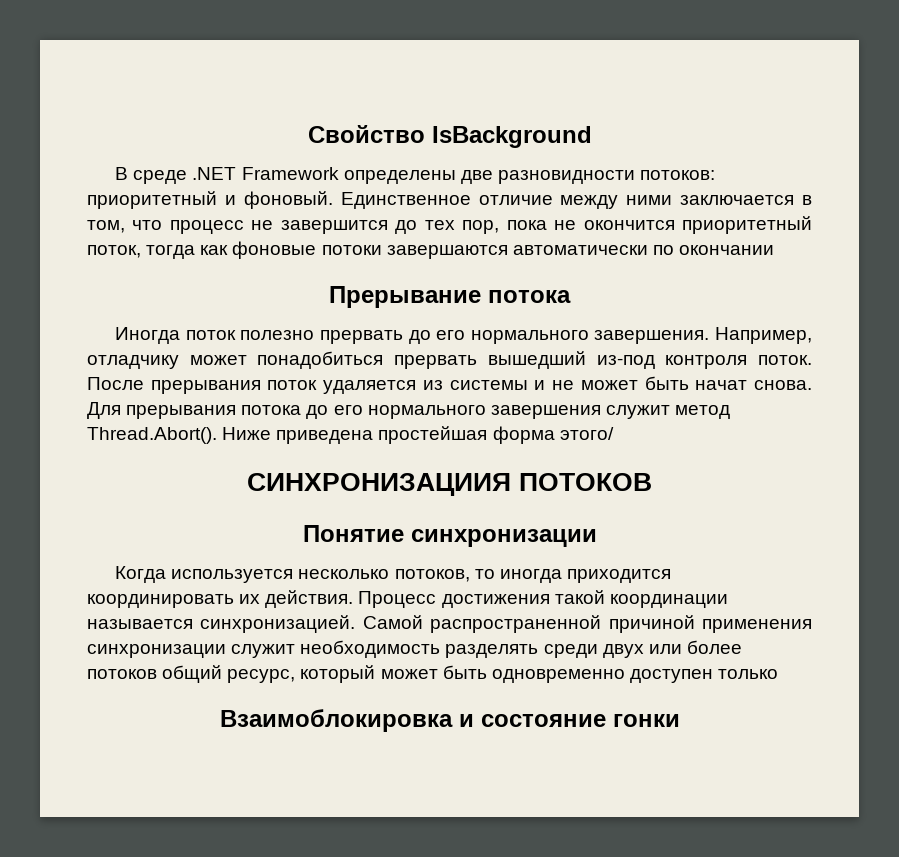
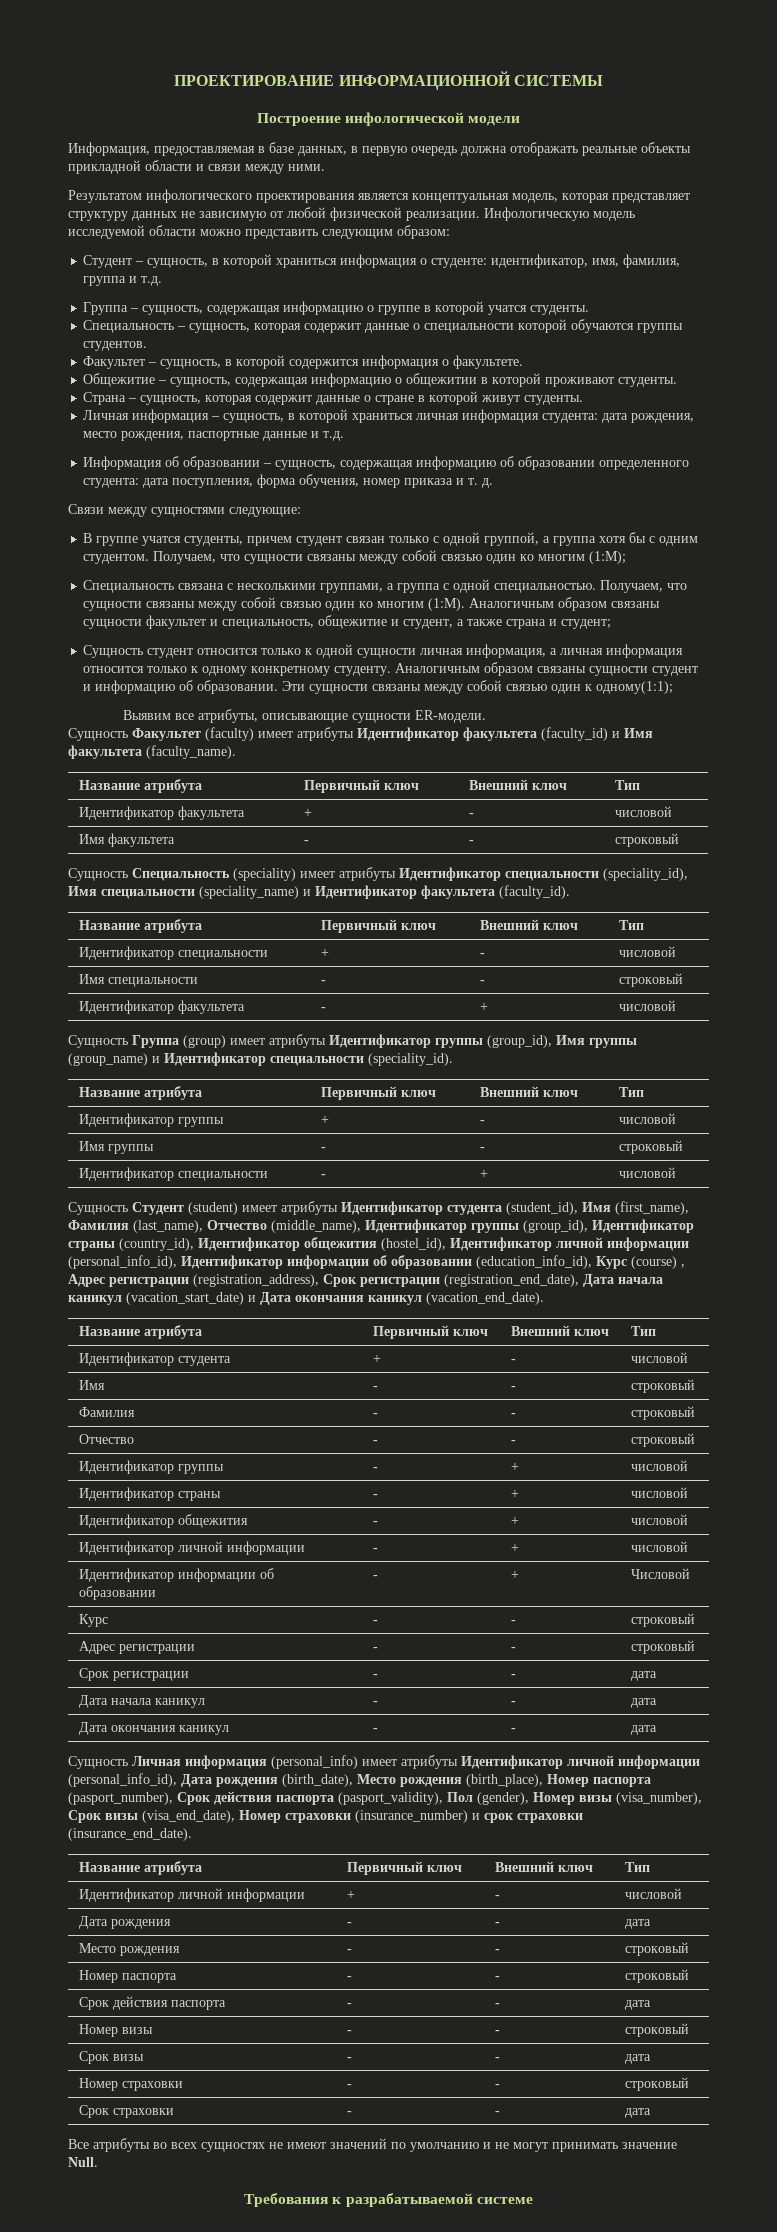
[307,125,592,148] [115,167,716,184] [87,191,812,209] [87,216,812,234] [87,241,775,259] [329,286,571,308] [115,327,812,344] [87,351,812,369] [87,376,813,394] [87,402,731,419] [87,426,614,444] [247,473,652,496] [302,525,597,547] [115,566,671,583] [87,590,728,608] [87,615,812,633] [87,640,742,658] [87,665,779,683] [219,709,680,732] Свойство IsBackground // В среде .NET Framework определены две разновидности потоков: приоритетный и фоновый. Единственное отличие между ними заключается в том, что процесс не завершится до тех пор, пока не окончится приоритетный поток, тогда как фоновые потоки завершаются автоматически по окончании // Прерывание потока // Иногда поток полезно прервать до его нормального завершения. Например, отладчику может понадобиться прервать вышедший из-под контроля поток. После прерывания поток удаляется из системы и не может быть начат снова. Для прерывания потока до его нормального завершения служит метод Thread.Abort(). Ниже приведена простейшая форма этого/ // СИНХРОНИЗАЦИИЯ ПОТОКОВ // Понятие синхронизации // Когда используется несколько потоков, то иногда приходится координировать их действия. Процесс достижения такой координации называется синхронизацией. Самой распространенной причиной применения синхронизации служит необходимость разделять среди двух или более потоков общий ресурс, который может быть одновременно доступен только // Взаимоблокировка и состояние гонки -> [174,71,603,90] [256,112,521,126] [68,142,691,156] [68,160,325,174] [68,189,690,203] [68,207,635,221] [68,225,450,239] [83,254,681,268] [83,276,163,286] [83,301,590,315] [83,319,684,333] [83,341,148,351] [83,355,524,369] [83,373,678,387] [83,391,584,405] [83,409,695,423] [83,431,345,441] [83,456,690,470] [83,474,494,488] [68,504,301,517] [83,532,699,546] [83,550,627,564] [83,579,688,593] [83,597,661,611] [83,615,612,629] [83,644,684,658] [83,662,699,676] [83,680,674,694] [123,709,487,723] [68,727,653,741] [68,745,236,759] [79,779,203,793] [304,779,420,793] [469,779,568,790] [615,780,641,790] [79,806,246,820] [304,808,313,817] [469,813,475,817] [615,806,673,817] [79,833,176,847] [304,840,310,844] [469,840,475,844] [615,833,680,847] [68,867,688,881] [68,885,570,899] [79,919,203,933] [321,919,437,933] [480,919,579,930] [619,920,645,930] [79,946,269,960] [321,948,330,957] [480,953,486,957] [619,946,677,957] [79,974,199,987] [321,980,327,984] [480,980,486,984] [619,973,684,987] [79,1000,246,1014] [321,1007,327,1011] [480,1002,489,1011] [619,1000,677,1011] [68,1034,637,1048] [68,1052,453,1066] [79,1086,203,1100] [321,1086,437,1100] [480,1086,579,1097] [619,1087,645,1097] [79,1113,225,1127] [321,1115,330,1124] [480,1120,486,1124] [619,1113,677,1124] [79,1141,155,1154] [321,1147,327,1151] [480,1147,486,1151] [619,1140,684,1154] [79,1167,269,1181] [321,1174,327,1178] [480,1169,489,1178] [619,1167,677,1178] [68,1201,689,1215] [68,1219,694,1233] [68,1237,689,1251] [68,1255,685,1269] [68,1274,663,1287] [68,1292,544,1305] [79,1325,203,1339] [373,1325,489,1339] [511,1325,610,1336] [631,1326,657,1336] [79,1352,232,1366] [373,1354,382,1363] [511,1359,517,1363] [631,1352,689,1363] [79,1380,106,1390] [373,1386,379,1390] [511,1386,517,1390] [631,1379,696,1393] [79,1407,136,1417] [373,1413,379,1417] [511,1413,517,1417] [631,1406,696,1420] [79,1434,135,1444] [373,1440,379,1444] [511,1440,517,1444] [631,1433,696,1447] [79,1460,225,1474] [373,1467,379,1471] [511,1462,520,1471] [631,1460,689,1471] [79,1487,222,1501] [373,1494,379,1498] [511,1489,520,1498] [631,1487,689,1498] [79,1514,249,1528] [373,1521,379,1525] [511,1516,520,1525] [631,1514,689,1525] [79,1541,306,1555] [373,1548,379,1552] [511,1543,520,1552] [631,1541,689,1552] [79,1568,275,1582] [79,1586,157,1600] [373,1575,379,1579] [511,1570,520,1579] [631,1568,691,1579] [79,1614,109,1627] [373,1620,379,1624] [511,1620,517,1624] [631,1613,696,1627] [79,1641,196,1654] [373,1647,379,1651] [511,1647,517,1651] [631,1640,696,1654] [79,1668,190,1681] [373,1674,379,1678] [511,1674,517,1678] [631,1671,658,1681] [79,1695,206,1708] [373,1701,379,1705] [511,1701,517,1705] [631,1698,658,1708] [79,1722,230,1735] [373,1728,379,1732] [511,1728,517,1732] [631,1725,658,1735] [68,1755,700,1769] [68,1773,651,1787] [68,1791,702,1805] [68,1810,583,1823] [68,1828,192,1841] [79,1861,203,1875] [347,1861,463,1875] [495,1861,594,1872] [625,1862,651,1872] [79,1888,306,1902] [347,1890,356,1899] [495,1895,501,1899] [625,1888,683,1899] [79,1916,172,1929] [347,1922,353,1926] [495,1922,501,1926] [625,1919,652,1929] [79,1943,181,1956] [347,1949,353,1953] [495,1949,501,1953] [625,1942,690,1956] [79,1970,178,1983] [347,1976,353,1980] [495,1976,501,1980] [625,1969,690,1983] [79,1996,227,2010] [347,2003,353,2007] [495,2003,501,2007] [625,2000,652,2010] [79,2024,154,2037] [347,2030,353,2034] [495,2030,501,2034] [625,2023,690,2037] [79,2051,145,2064] [347,2057,353,2061] [495,2057,501,2061] [625,2054,652,2064] [79,2078,184,2091] [347,2084,353,2088] [495,2084,501,2088] [625,2077,690,2091] [79,2105,175,2118] [347,2111,353,2115] [495,2111,501,2115] [625,2108,652,2118] [68,2138,677,2152] [68,2157,98,2167] [244,2193,533,2207] ПРОЕКТИРОВАНИЕ ИНФОРМАЦИОННОЙ СИСТЕМЫ // Построение инфологической модели // Информация, предоставляемая в базе данных, в первую очередь должна отображать реальные объекты прикладной области и связи между ними. // Результатом инфологического проектирования является концептуальная модель, которая представляет структуру данных не зависимую от любой физической реализации. Инфологическую модель исследуемой области можно представить следующим образом: // Студент – сущность, в которой храниться информация о студенте: идентификатор, имя, фамилия, группа и т.д. // Группа – сущность, содержащая информацию о группе в которой учатся студенты. // Специальность – сущность, которая содержит данные о специальности которой обучаются группы студентов. // Факультет – сущность, в которой содержится информация о факультете. // Общежитие – сущность, содержащая информацию о общежитии в которой проживают студенты. // Страна – сущность, которая содержит данные о стране в которой живут студенты. // Личная информация – сущность, в которой храниться личная информация студента: дата рождения, место рождения, паспортные данные и т.д. // Информация об образовании – сущность, содержащая информацию об образовании определенного студента: дата поступления, форма обучения, номер приказа и т. д. // Связи между сущностями следующие: // В группе учатся студенты, причем студент связан только с одной группой, а группа хотя бы с одним студентом. Получаем, что сущности связаны между собой связью один ко многим (1:М); // Специальность связана с несколькими группами, а группа с одной специальностью. Получаем, что сущности связаны между собой связью один ко многим (1:М). Аналогичным образом связаны сущности факультет и специальность, общежитие и студент, а также страна и студент; // Сущность студент относится только к одной сущности личная информация, а личная информация относится только к одному конкретному студенту. Аналогичным образом связаны сущности студент и информацию об образовании. Эти сущности связаны между собой связью один к одному(1:1); // Выявим все атрибуты, описывающие сущности ER-модели. // Сущность Факультет (faculty) имеет атрибуты Идентификатор факультета (faculty_id) и Имя факультета (faculty_name). // Название атрибута | Первичный ключ | Внешний ключ | Тип // Идентификатор факультета | + | - | числовой // Имя факультета | - | - | строковый // Сущность Специальность (speciality) имеет атрибуты Идентификатор специальности (speciality_id), Имя специальности (speciality_name) и Идентификатор факультета (faculty_id). // Название атрибута | Первичный ключ | Внешний ключ | Тип // Идентификатор специальности | + | - | числовой // Имя специальности | - | - | строковый // Идентификатор факультета | - | + | числовой // Сущность Группа (group) имеет атрибуты Идентификатор группы (group_id), Имя группы (group_name) и Идентификатор специальности (speciality_id). // Название атрибута | Первичный ключ | Внешний ключ | Тип // Идентификатор группы | + | - | числовой // Имя группы | - | - | строковый // Идентификатор специальности | - | + | числовой // Сущность Студент (student) имеет атрибуты Идентификатор студента (student_id), Имя (first_name), Фамилия (last_name), Отчество (middle_name), Идентификатор группы (group_id), Идентификатор страны (country_id), Идентификатор общежития (hostel_id), Идентификатор личной информации (personal_info_id), Идентификатор информации об образовании (education_info_id), Курс (course) , Адрес регистрации (registration_address), Срок регистрации (registration_end_date), Дата начала каникул (vacation_start_date) и Дата окончания каникул (vacation_end_date). // Название атрибута | Первичный ключ | Внешний ключ | Тип // Идентификатор студента | + | - | числовой // Имя | - | - | строковый // Фамилия | - | - | строковый // Отчество | - | - | строковый // Идентификатор группы | - | + | числовой // Идентификатор страны | - | + | числовой // Идентификатор общежития | - | + | числовой // Идентификатор личной информации | - | + | числовой // Идентификатор информации об образовании | - | + | Числовой // Курс | - | - | строковый // Адрес регистрации | - | - | строковый // Срок регистрации | - | - | дата // Дата начала каникул | - | - | дата // Дата окончания каникул | - | - | дата // Сущность Личная информация (personal_info) имеет атрибуты Идентификатор личной информации (personal_info_id), Дата рождения (birth_date), Место рождения (birth_place), Номер паспорта (pasport_number), Срок действия паспорта (pasport_validity), Пол (gender), Номер визы (visa_number), Срок визы (visa_end_date), Номер страховки (insurance_number) и срок страховки (insurance_end_date). // Название атрибута | Первичный ключ | Внешний ключ | Тип // Идентификатор личной информации | + | - | числовой // Дата рождения | - | - | дата // Место рождения | - | - | строковый // Номер паспорта | - | - | строковый // Срок действия паспорта | - | - | дата // Номер визы | - | - | строковый // Срок визы | - | - | дата // Номер страховки | - | - | строковый // Срок страховки | - | - | дата // Все атрибуты во всех сущностях не имеют значений по умолчанию и не могут принимать значение Null. // Требования к разрабатываемой системе

